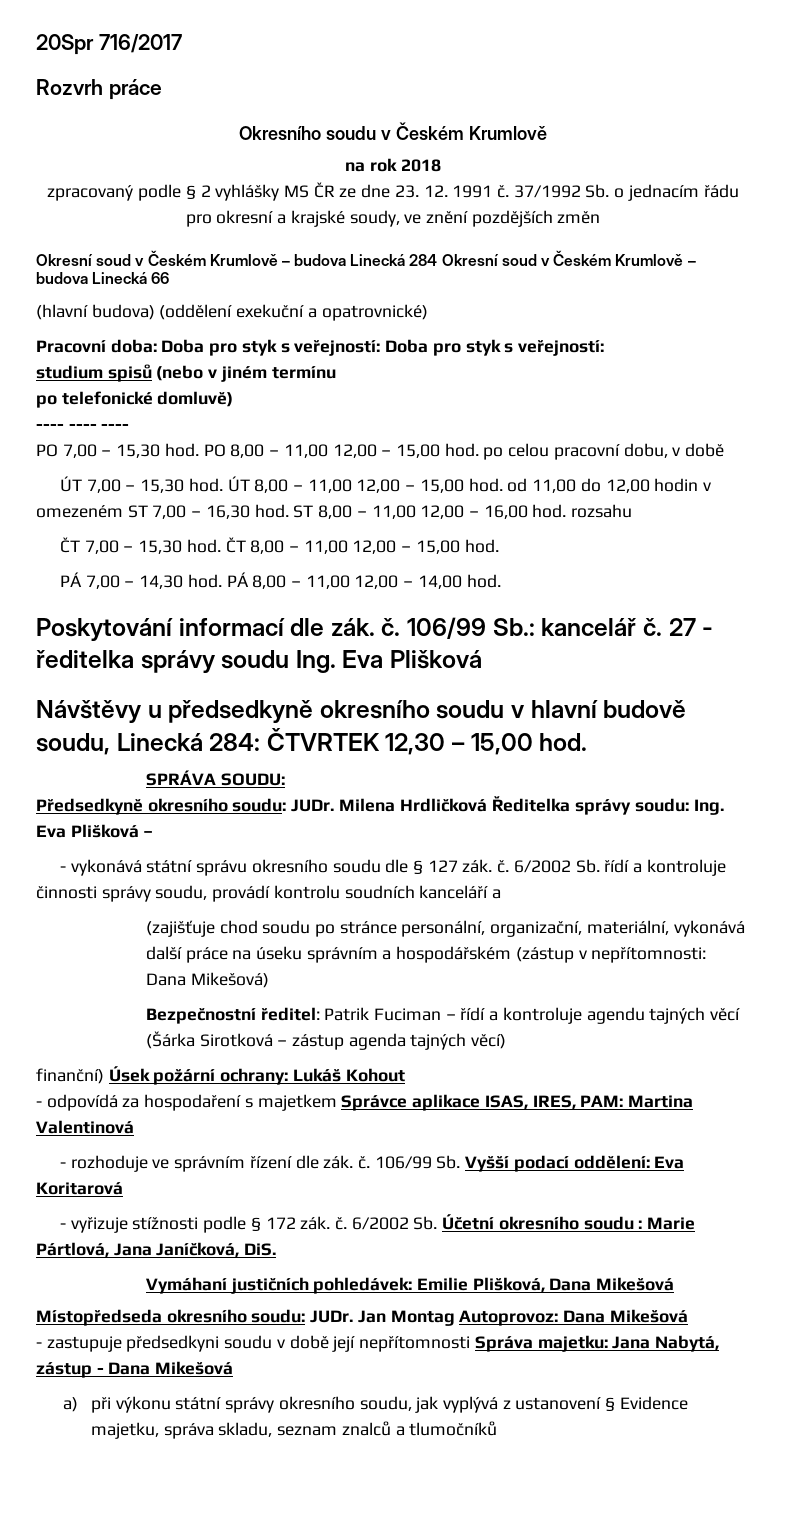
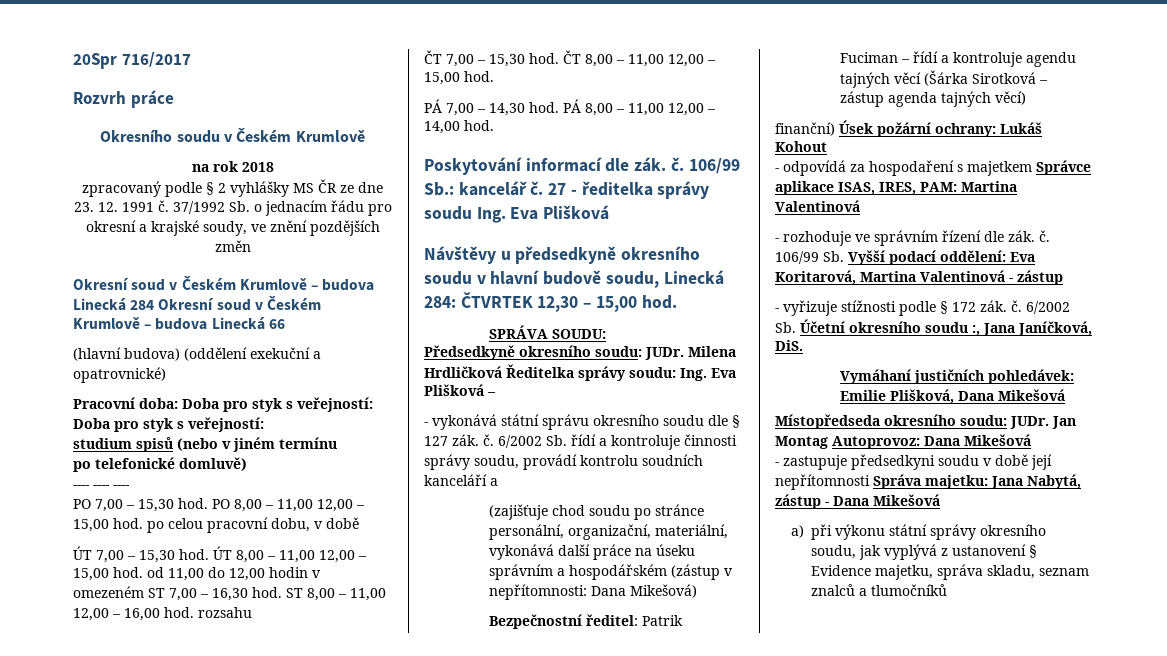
[36,1182,123,1195] Koritarová -> [775,270,1063,285] Koritarová, Martina Valentinová - zástup
[638,1217,696,1230] [36,1242,109,1257] : Marie Pártlová, -> [972,325,980,336] :,

